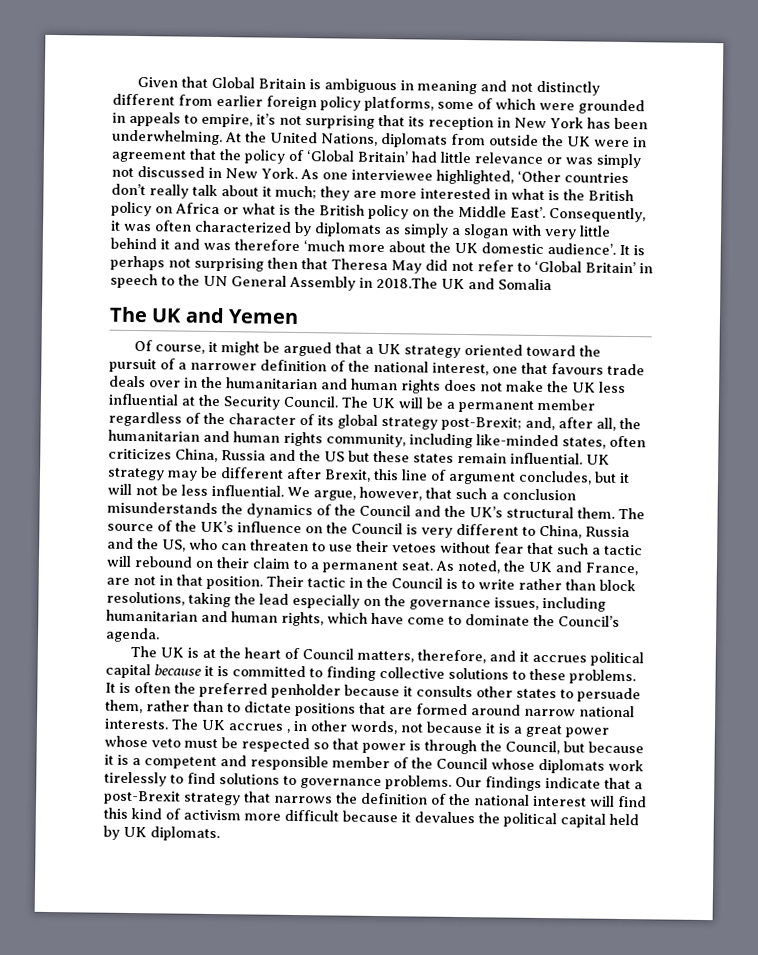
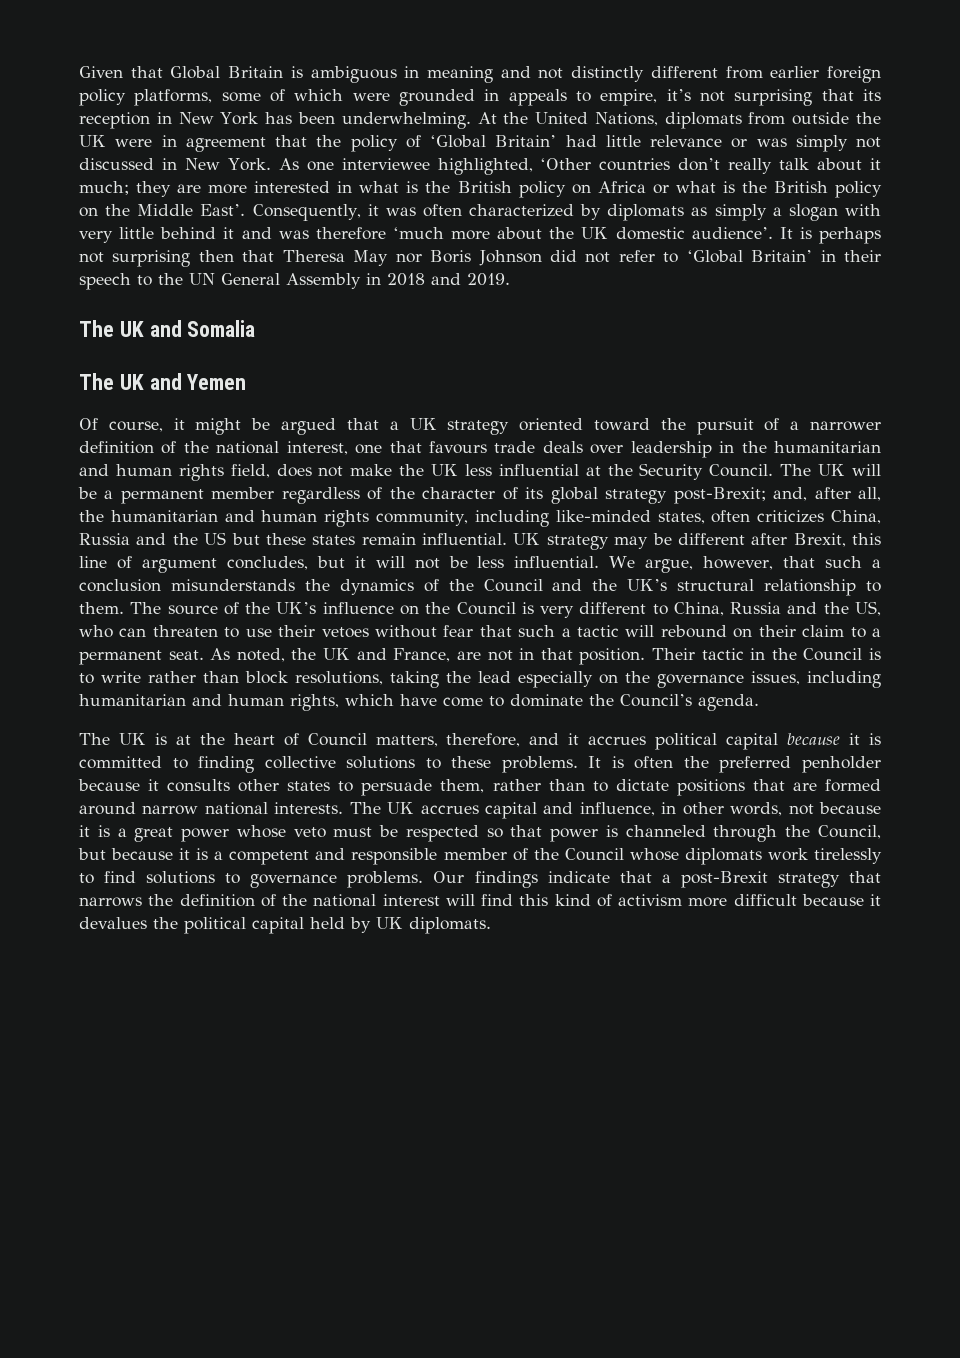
(422, 267) none -> [395,250,542,266] nor Boris Johnson
(653, 268) none -> [844,250,881,262] their
[376,276,438,289] 2018.The -> [387,273,510,286] [79,320,114,337] 2018 and 2019. // The
(181, 384) none -> [630,441,712,458] leadership
(441, 386) none -> [230,464,270,478] field,
(574, 512) none -> [764,579,881,596] relationship to
[286,728,290,733] , -> [485,802,655,819] capital and influence,
(421, 745) none -> [625,825,706,837] channeled

